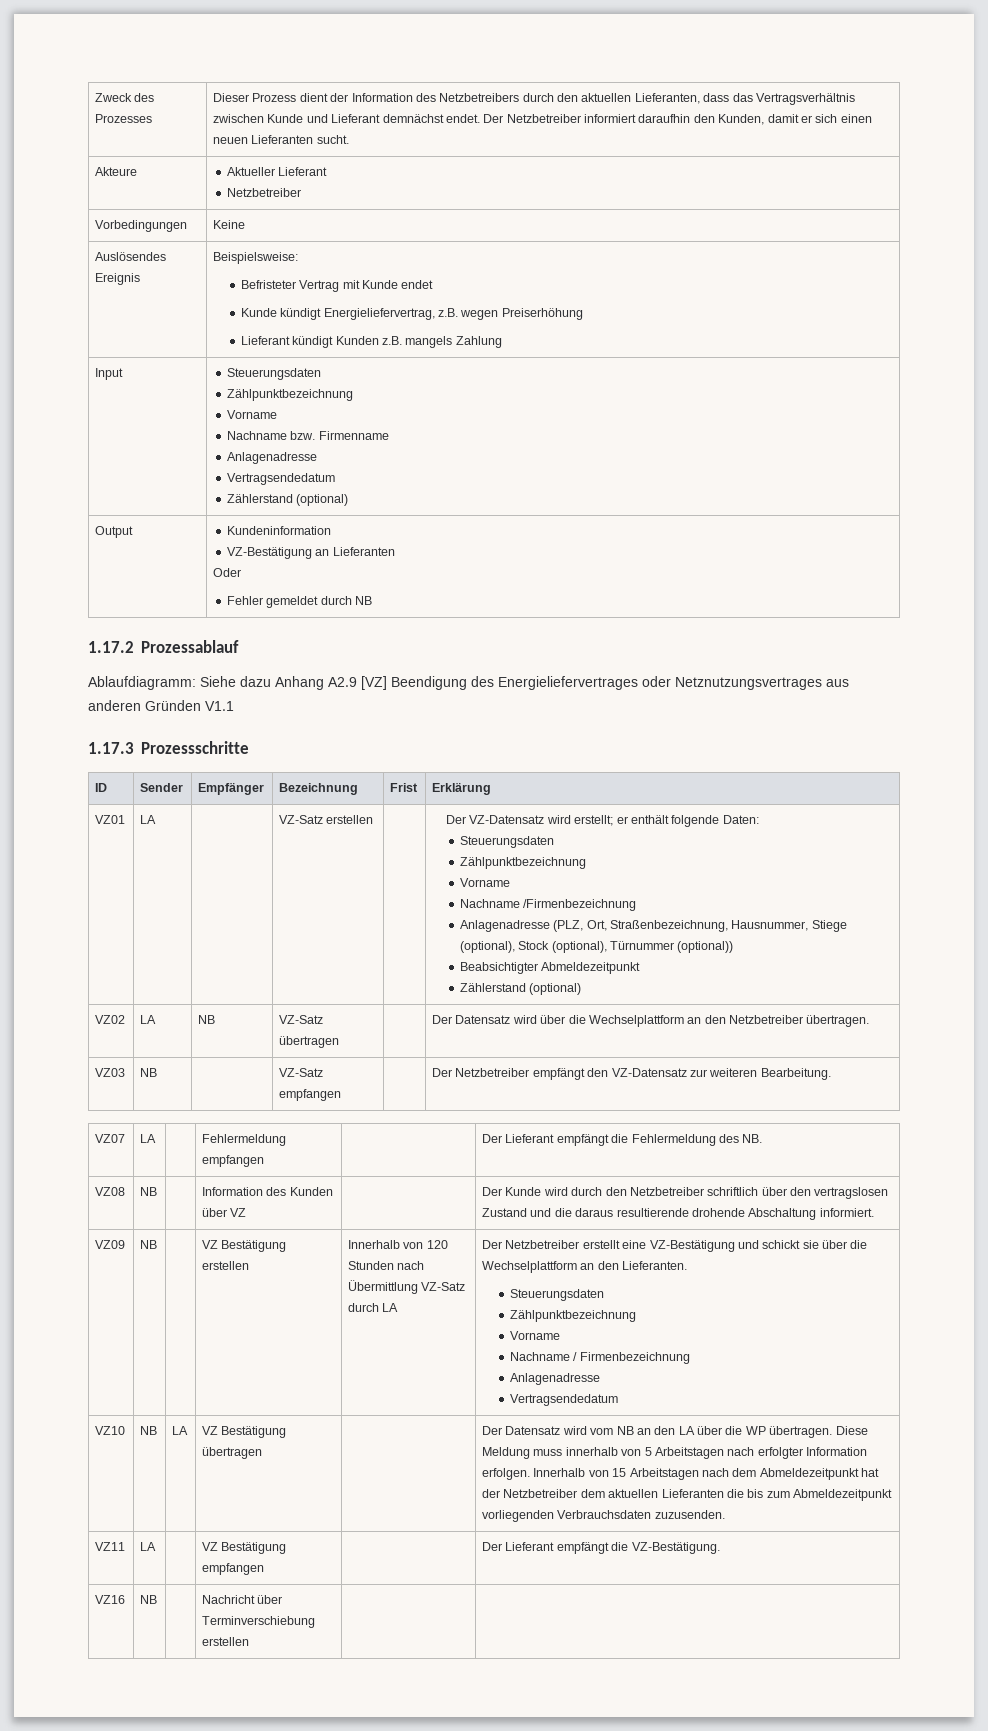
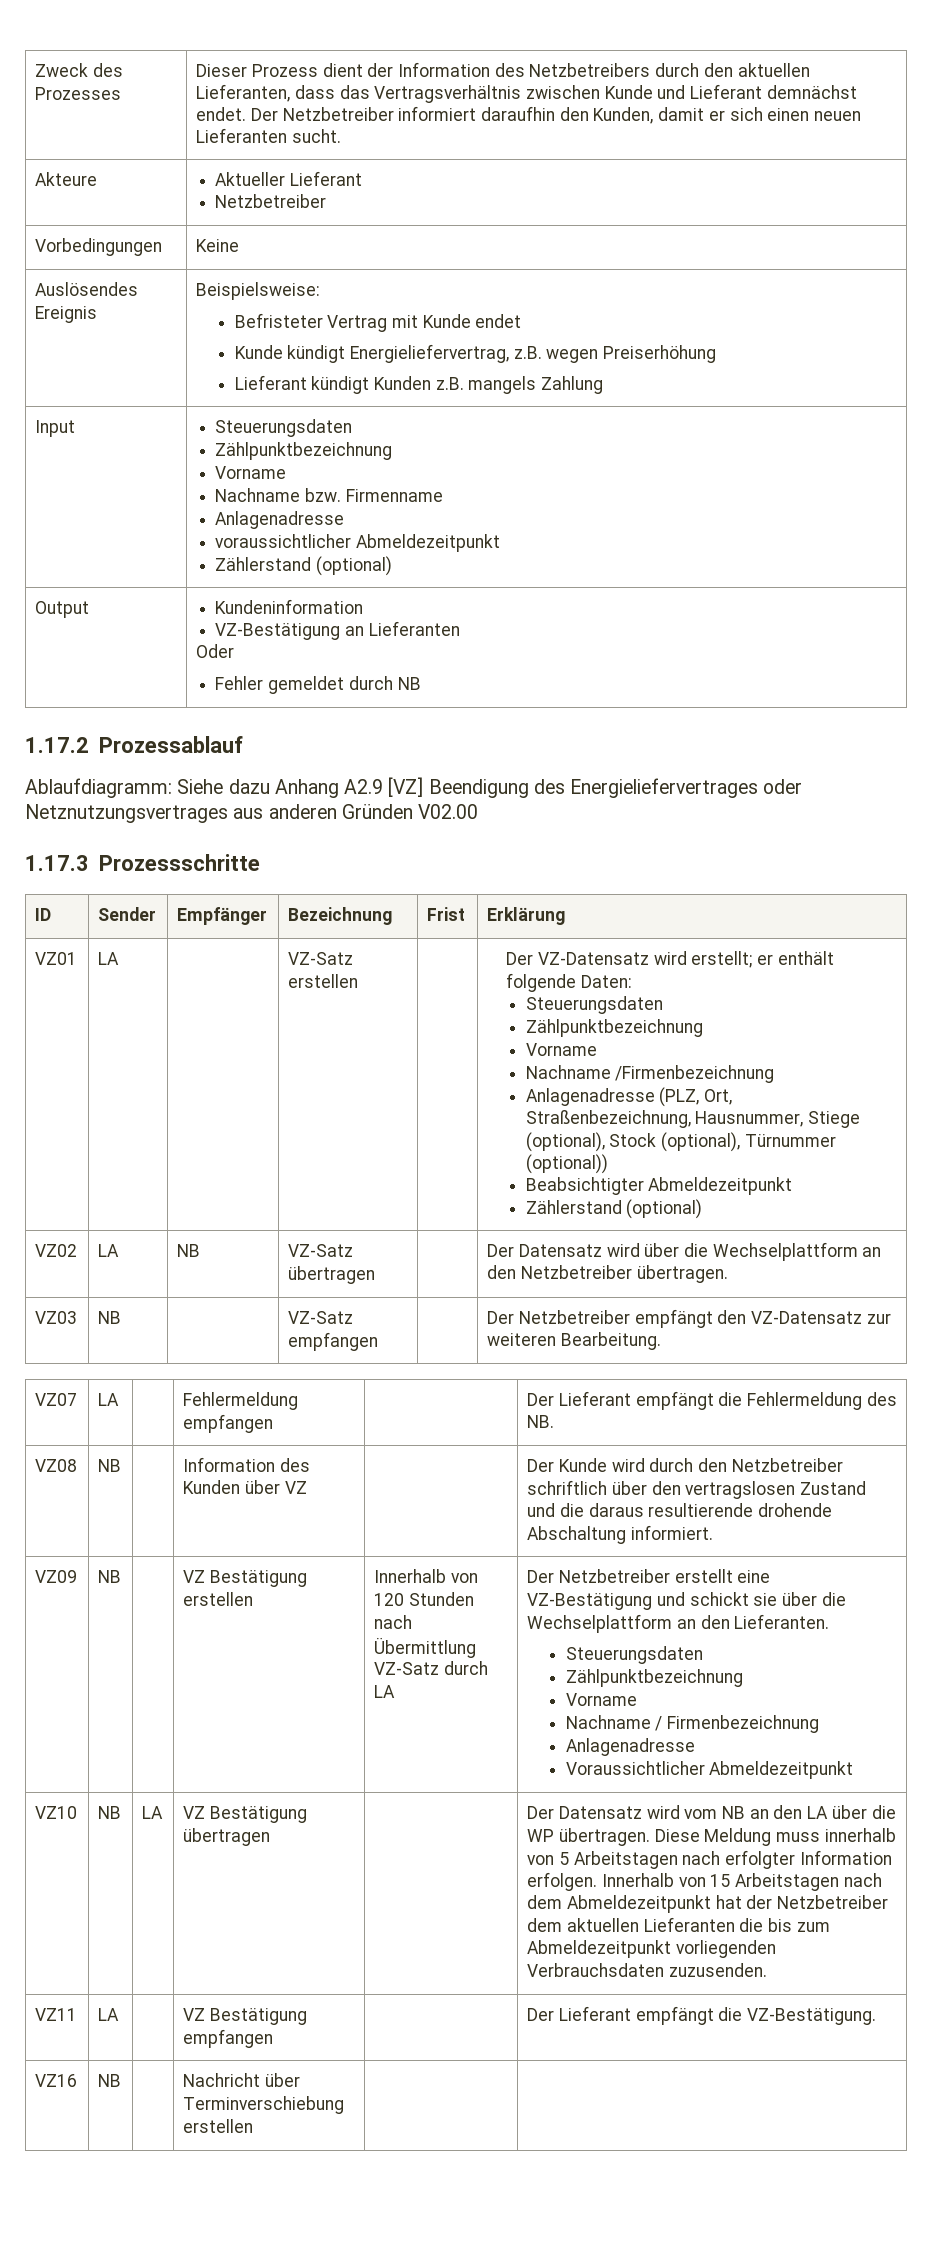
[226,473,335,485] Vertragsendedatum -> [215,534,501,552] voraussichtlicher Abmeldezeitpunkt
[205,701,234,711] V1.1 -> [418,804,479,819] V02.00
[509,1394,618,1406] Vertragsendedatum -> [565,1761,854,1779] Voraussichtlicher Abmeldezeitpunkt

